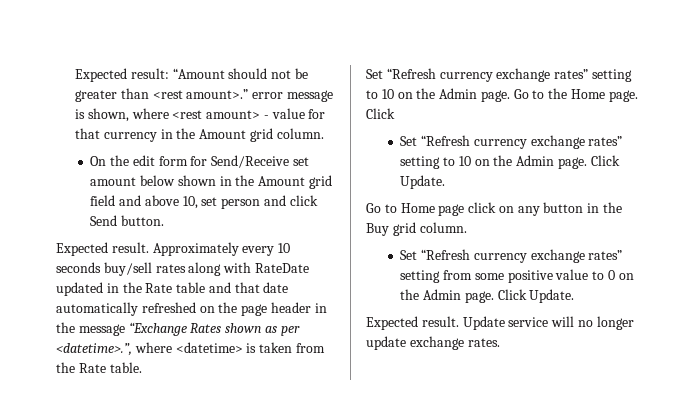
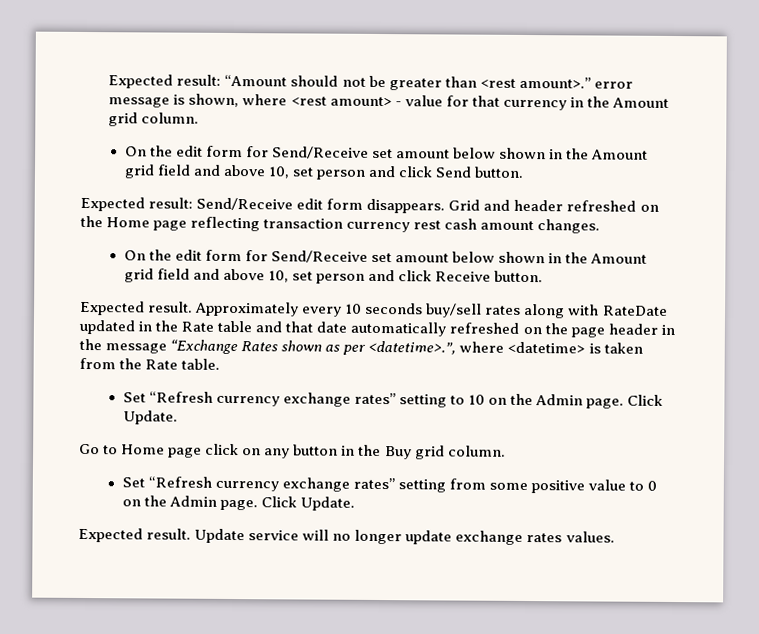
(165, 220) none -> [80,196,659,214] [80,215,601,234] [123,249,648,264] [123,268,544,284] // Expected result: Send/Receive edit form disappears. Grid and header refreshed on the Home page reflecting transaction currency rest cash amount changes. // On the edit form for Send/Receive set amount below shown in the Amount grid field and above 10, set person and click Receive button.
[366,68,632,82] [366,88,638,102] [366,108,395,119] // Set “Refresh currency exchange rates” setting to 10 on the Admin page. Go to the Home page. Click -> (221, 364) none
[467,338,500,347] rates. -> [526,531,615,543] rates values.

